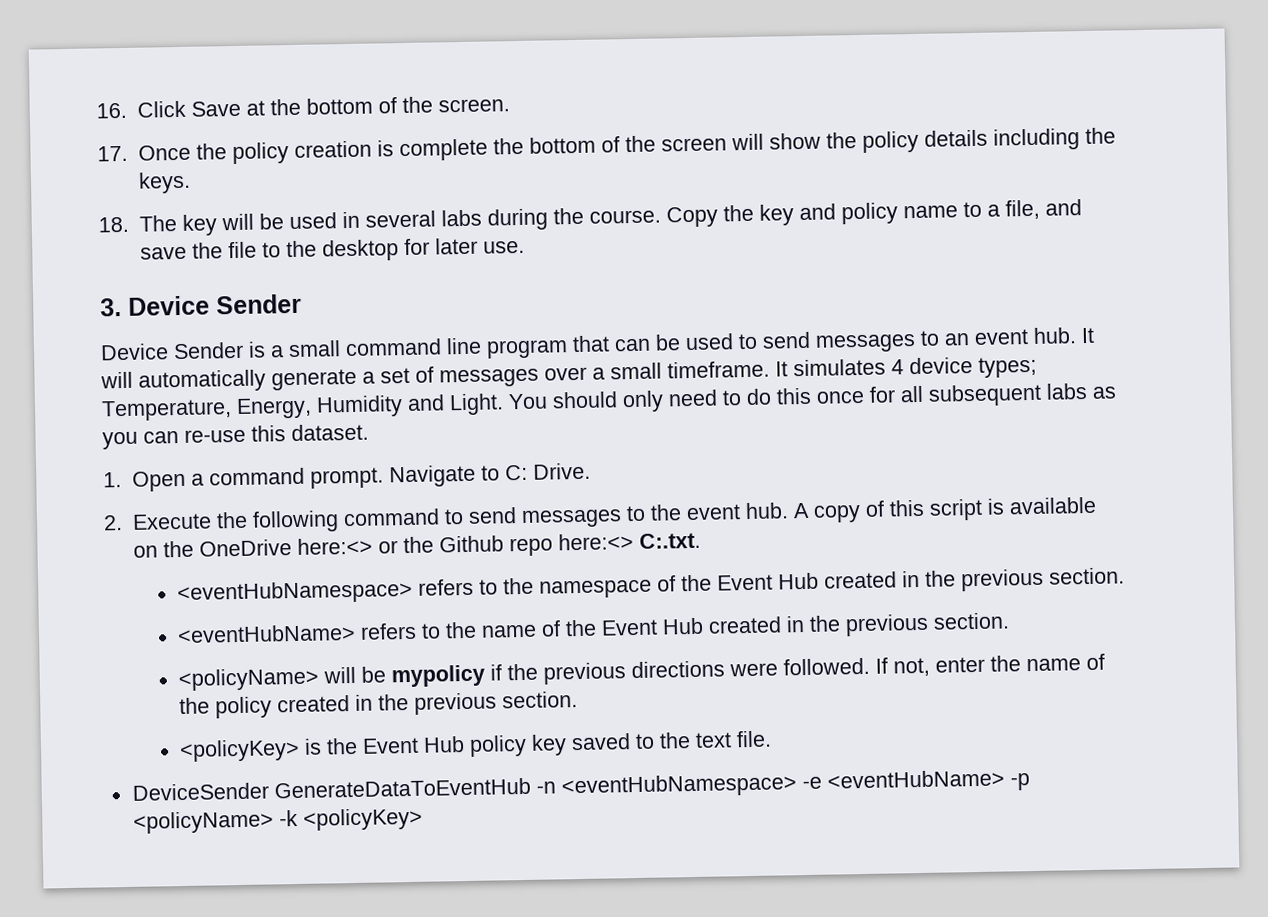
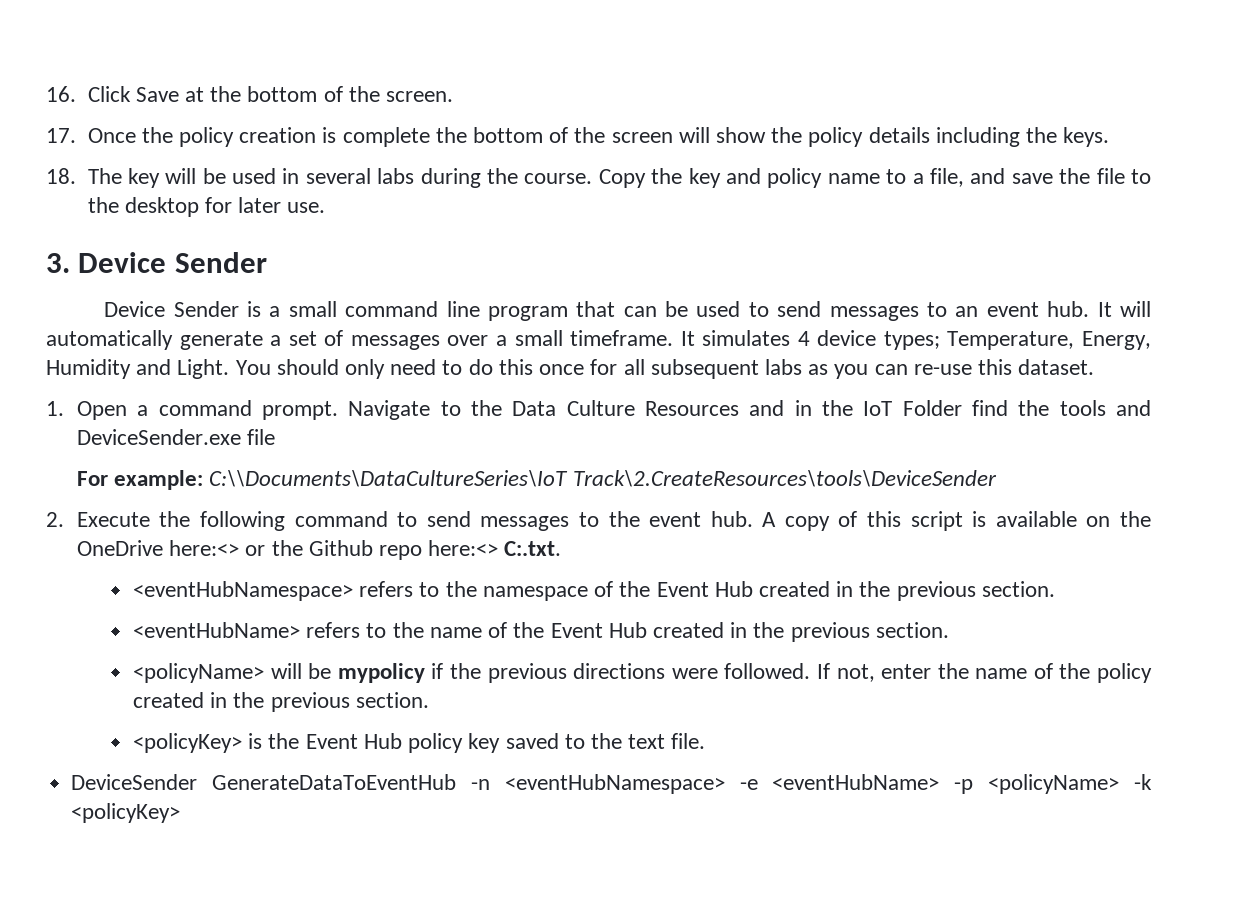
[504,462,591,481] C: Drive. -> [470,400,1151,416] [76,429,276,445] [76,470,997,490] the Data Culture Resources and in the IoT Folder find the tools and DeviceSender.exe file // For example: C:\\Documents\DataCultureSeries\IoT Track\2.CreateResources\tools\DeviceSender

